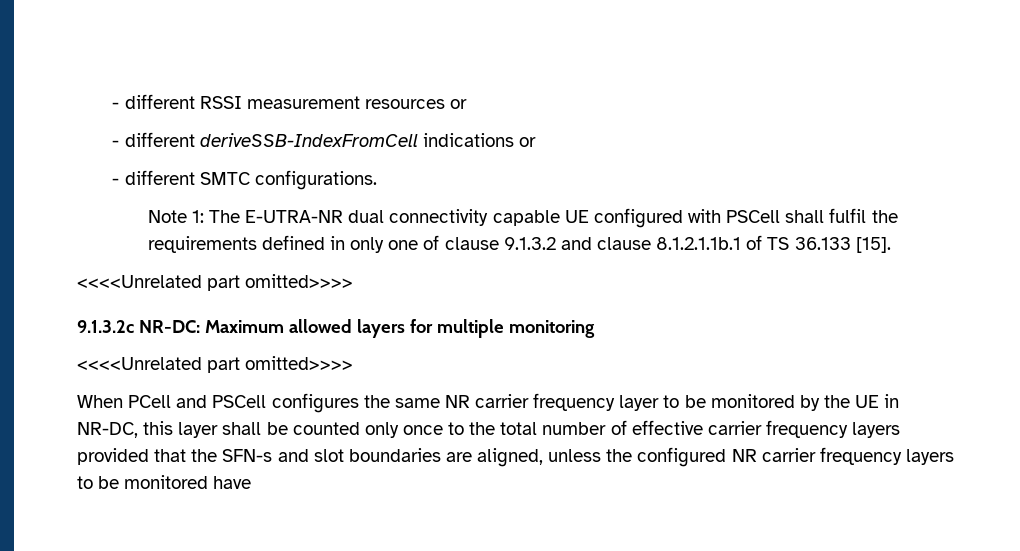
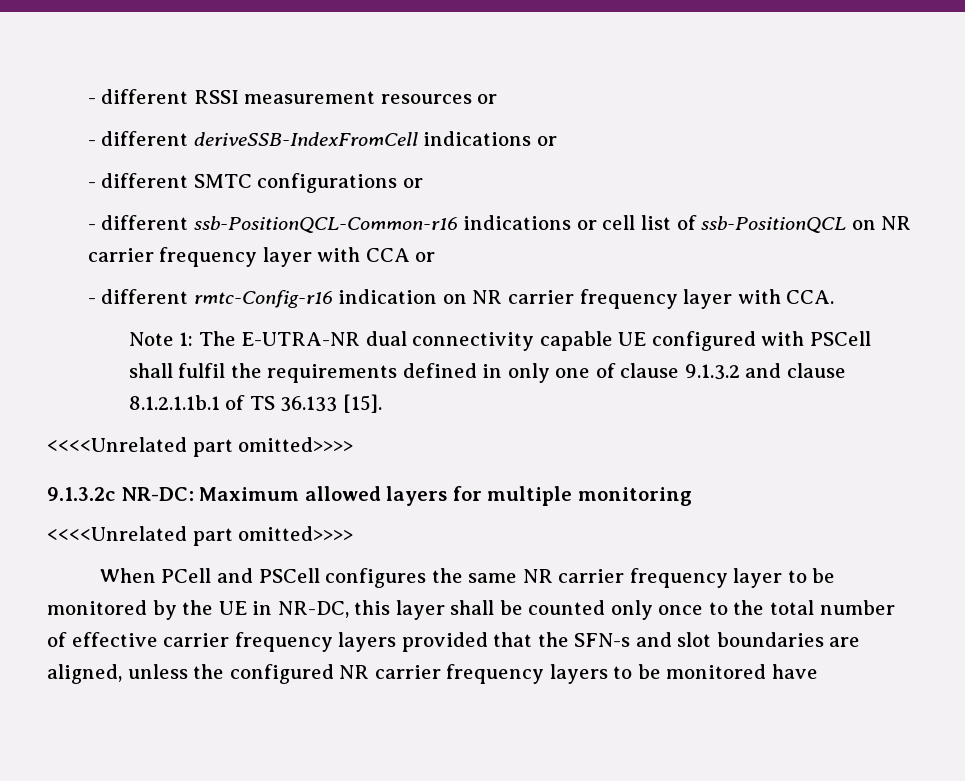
[254,170,377,190] configurations. -> [257,173,423,193] [87,215,912,233] [87,247,436,267] [87,289,835,309] configurations or // - different ssb-PositionQCL-Common-r16 indications or cell list of ssb-PositionQCL on NR carrier frequency layer with CCA or // - different rmtc-Config-r16 indication on NR carrier frequency layer with CCA.

